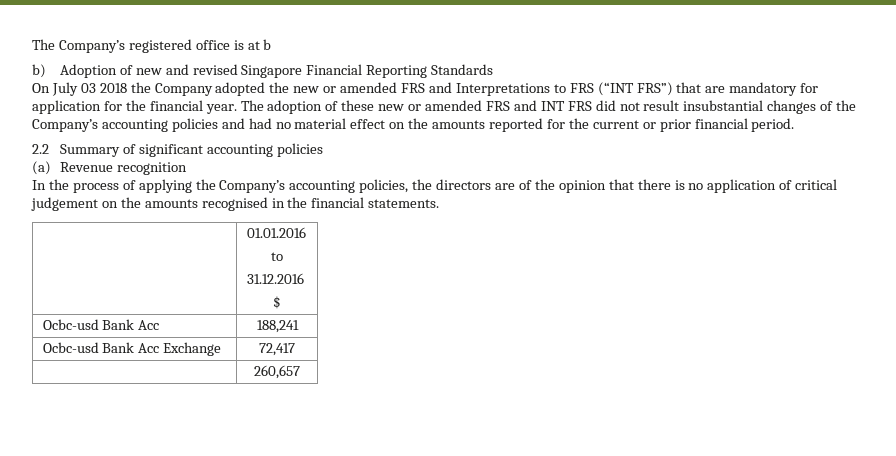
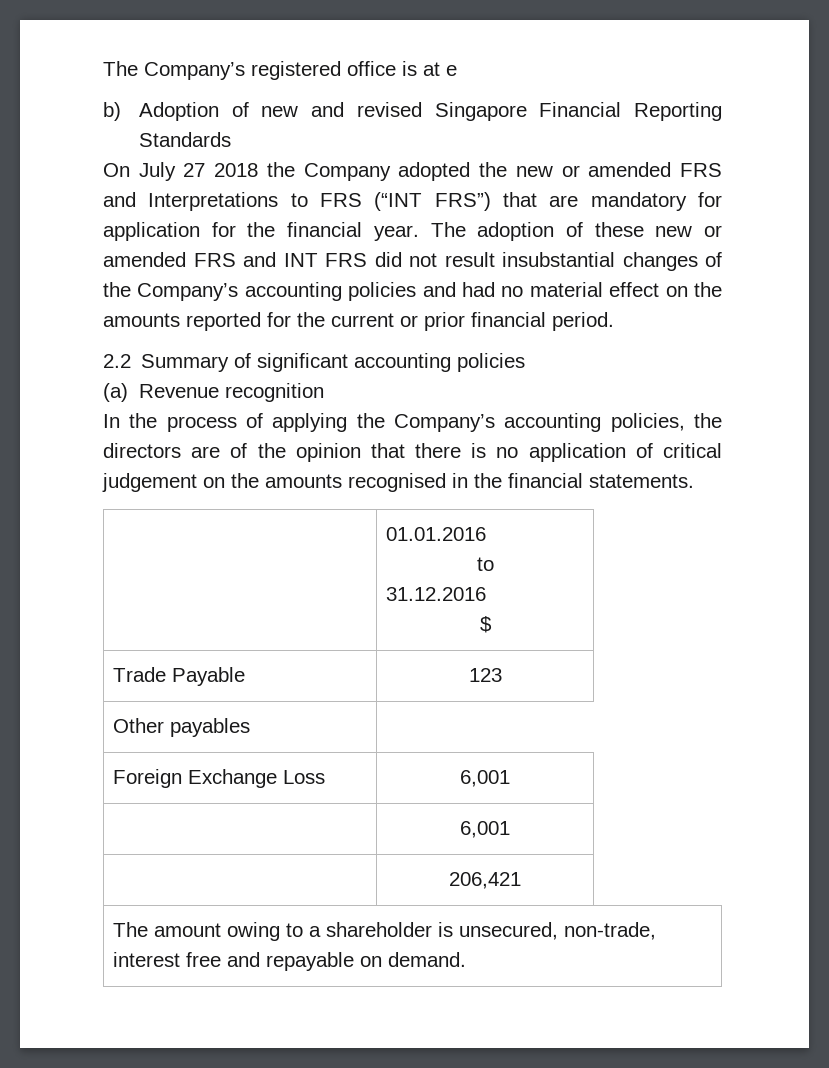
[263,39,272,50] b -> [446,65,457,76] e
[80,83,96,93] 03 -> [183,163,206,177] 27
[42,319,160,330] [256,320,299,333] [42,342,222,356] [259,343,295,356] [254,365,300,379] Ocbc-usd Bank Acc | 188,241 // Ocbc-usd Bank Acc Exchange | 72,417 // | 260,657 -> [112,667,245,686] [468,668,502,682] [112,718,250,737] [112,769,325,788] [460,770,510,787] [460,821,510,838] [449,872,521,889] [112,922,656,941] [112,952,466,971] Trade Payable | 123 // Other payables // Foreign Exchange Loss | 6,001 // | 6,001 // | 206,421 // The amount owing to a shareholder is unsecured, non-trade, interest free and repayable on demand.

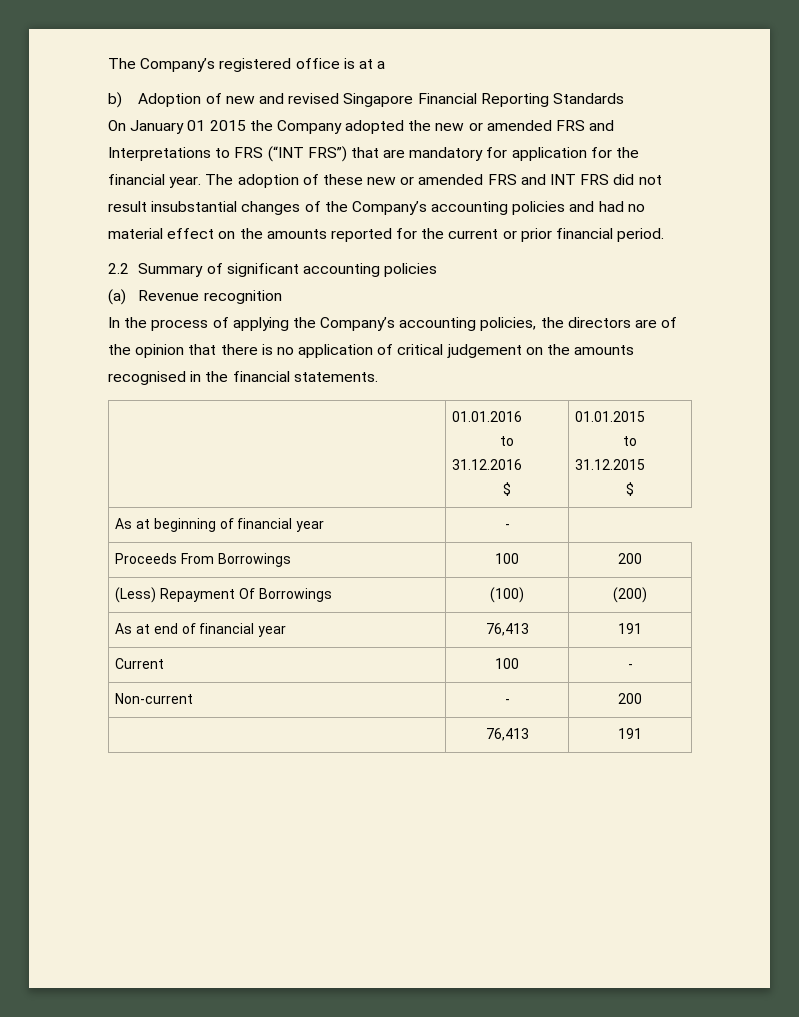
[446,65,457,76] e -> [377,61,386,69] a
[138,162,259,181] July 27 2018 -> [130,120,246,134] January 01 2015
[112,667,245,686] [468,668,502,682] [112,718,250,737] [112,769,325,788] [460,770,510,787] [460,821,510,838] [449,872,521,889] [112,922,656,941] [112,952,466,971] // Trade Payable | 123 // Other payables // Foreign Exchange Loss | 6,001 // | 6,001 // | 206,421 // The amount owing to a shareholder is unsecured, non-trade, interest free and repayable on demand. -> [575,411,646,422] [623,436,637,446] [575,459,646,470] [626,482,634,496] [115,518,325,532] [504,524,510,529] [115,553,291,567] [495,553,519,564] [618,553,642,564] [115,587,332,603] [490,587,524,603] [613,587,647,603] [115,623,287,637] [485,623,529,636] [618,623,642,634] [115,658,165,669] [495,658,519,669] [627,664,633,669] [115,693,194,704] [504,699,510,704] [618,693,642,704] [485,728,529,741] [618,728,642,739] | 01.01.2015 // to // 31.12.2015 // $ // As at beginning of financial year | - // Proceeds From Borrowings | 100 | 200 // (Less) Repayment Of Borrowings | (100) | (200) // As at end of financial year | 76,413 | 191 // Current | 100 | - // Non-current | - | 200 // | 76,413 | 191

